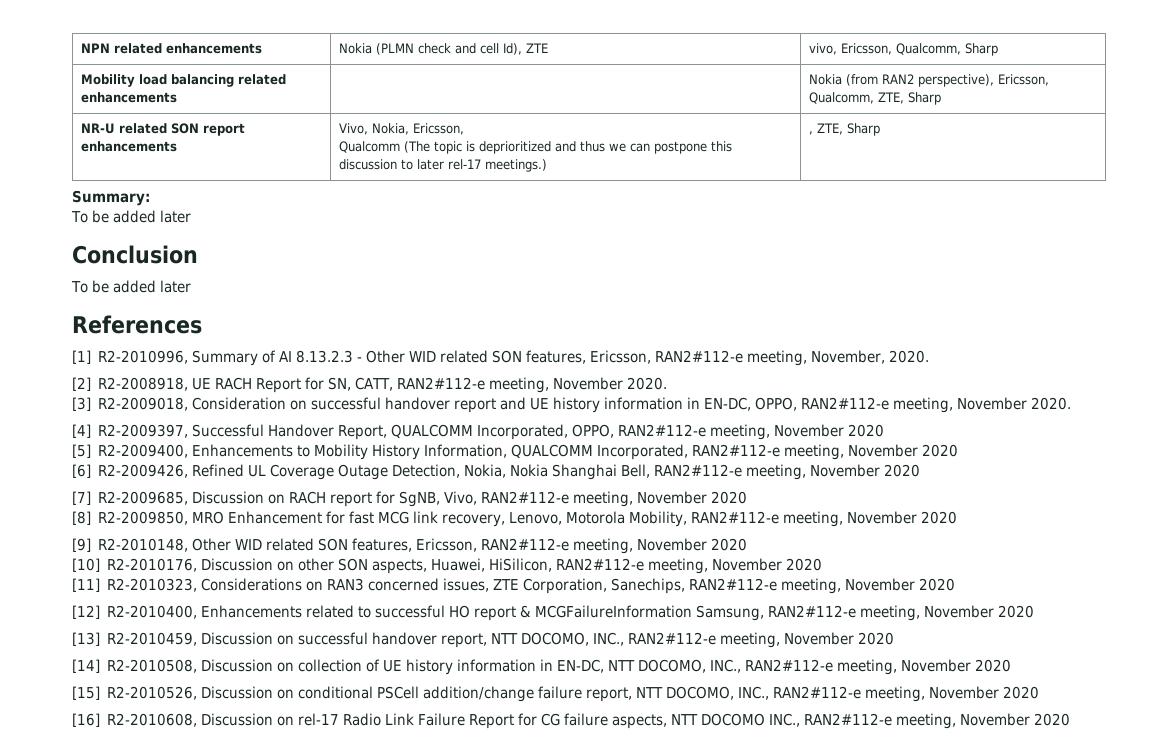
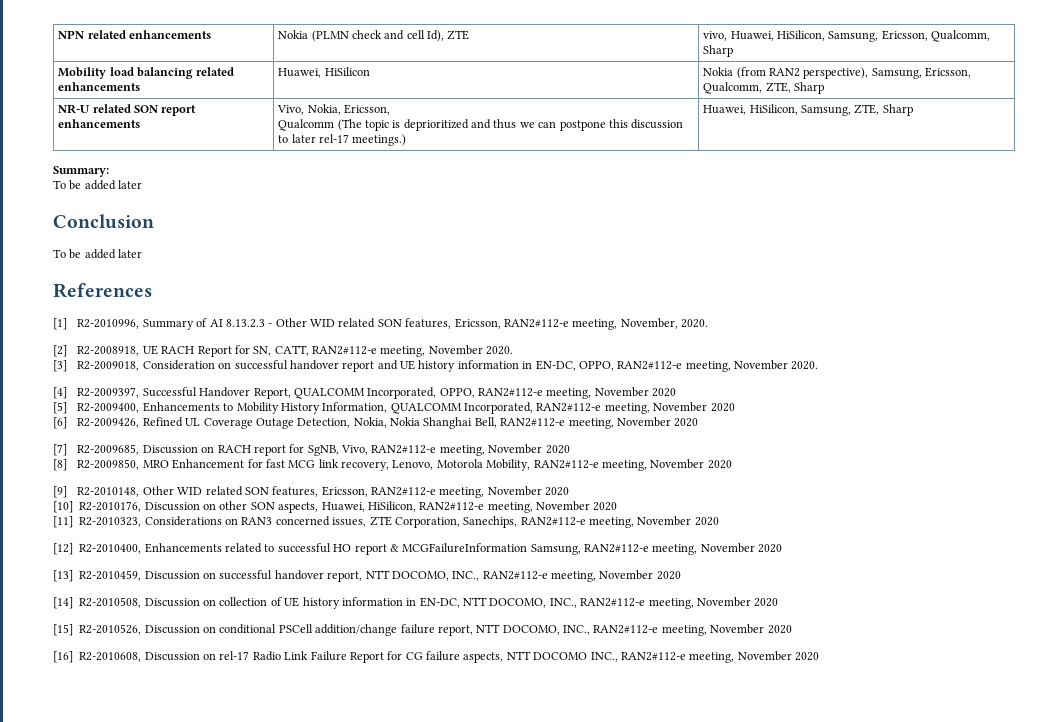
(837, 49) none -> [730,30,879,42] Huawei, HiSilicon, Samsung,
(177, 97) none -> [278,67,370,78] Huawei, HiSilicon
(994, 80) none -> [871,68,922,79] Samsung,
[808,131,813,135] , -> [703,104,851,116] Huawei, HiSilicon, Samsung,

